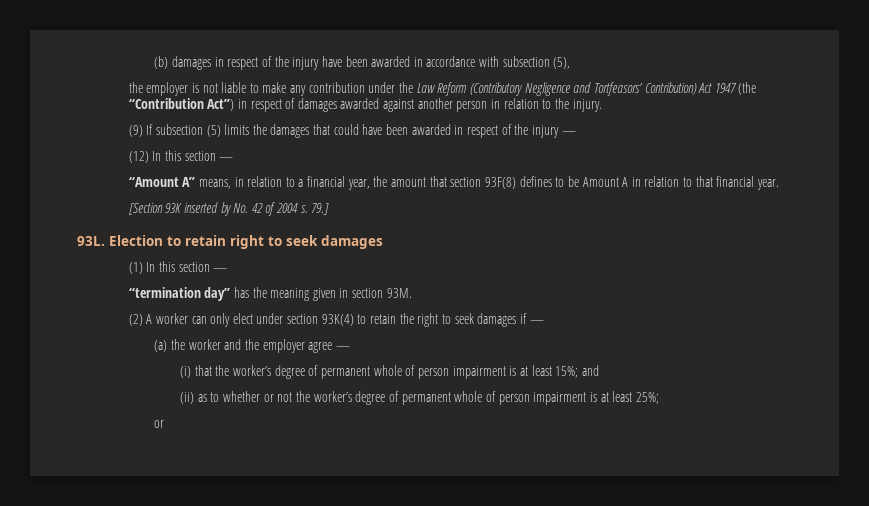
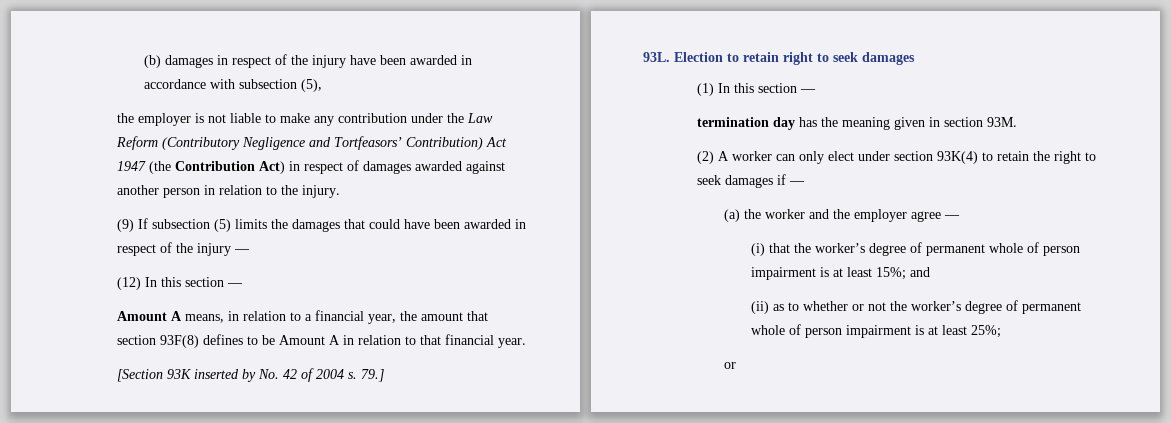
[128,98,235,111] “Contribution Act”) -> [175,161,286,174] Contribution Act)
[128,177,196,187] “Amount A” -> [117,311,183,321] Amount A
[128,287,231,301] “termination day” -> [697,117,796,130] termination day

